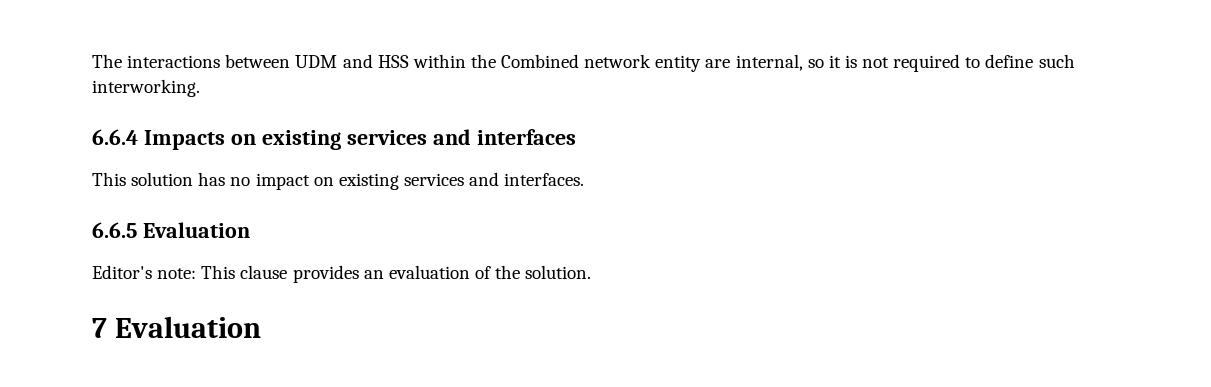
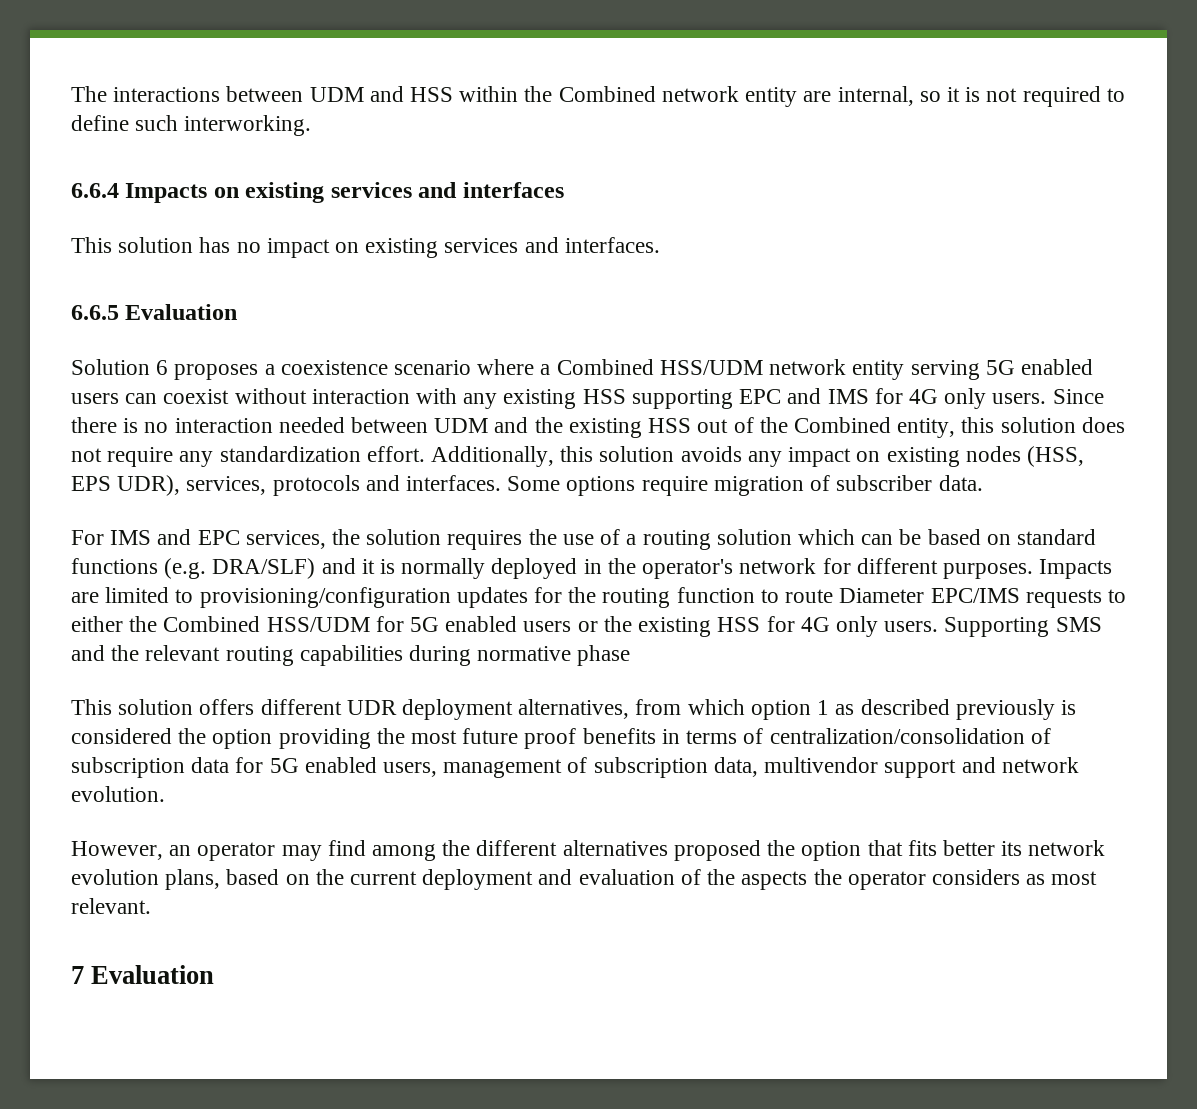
[92,265,592,283] Editor's note: This clause provides an evaluation of the solution. -> [71,359,1093,380] [71,388,1104,409] [71,417,1125,438] [71,446,1084,467] [71,475,983,496] [71,529,1096,550] [71,558,1113,579] [71,587,1126,608] [71,616,1102,637] [71,645,631,666] [71,699,1076,720] [71,728,1051,749] [71,757,1079,778] [71,786,165,802] [71,840,1106,861] [71,869,1098,890] [71,898,151,914] Solution 6 proposes a coexistence scenario where a Combined HSS/UDM network entity serving 5G enabled users can coexist without interaction with any existing HSS supporting EPC and IMS for 4G only users. Since there is no interaction needed between UDM and the existing HSS out of the Combined entity, this solution does not require any standardization effort. Additionally, this solution avoids any impact on existing nodes (HSS, EPS UDR), services, protocols and interfaces. Some options require migration of subscriber data. // For IMS and EPC services, the solution requires the use of a routing solution which can be based on standard functions (e.g. DRA/SLF) and it is normally deployed in the operator's network for different purposes. Impacts are limited to provisioning/configuration updates for the routing function to route Diameter EPC/IMS requests to either the Combined HSS/UDM for 5G enabled users or the existing HSS for 4G only users. Supporting SMS and the relevant routing capabilities during normative phase // This solution offers different UDR deployment alternatives, from which option 1 as described previously is considered the option providing the most future proof benefits in terms of centralization/consolidation of subscription data for 5G enabled users, management of subscription data, multivendor support and network evolution. // However, an operator may find among the different alternatives proposed the option that fits better its network evolution plans, based on the current deployment and evaluation of the aspects the operator considers as most relevant.

